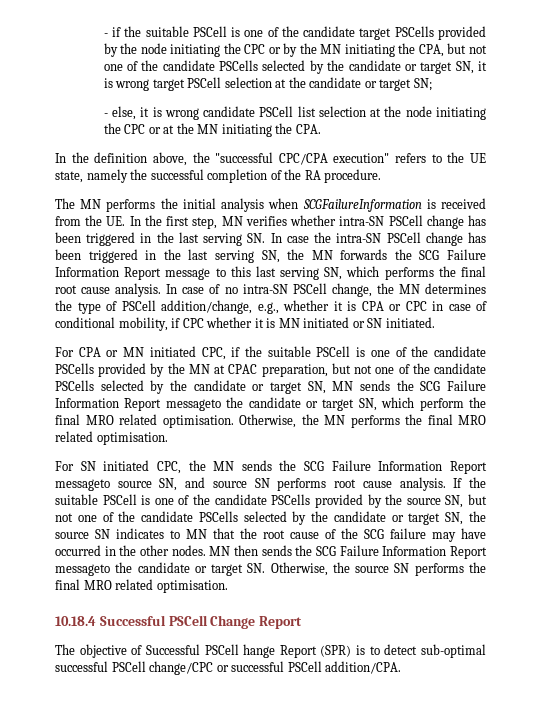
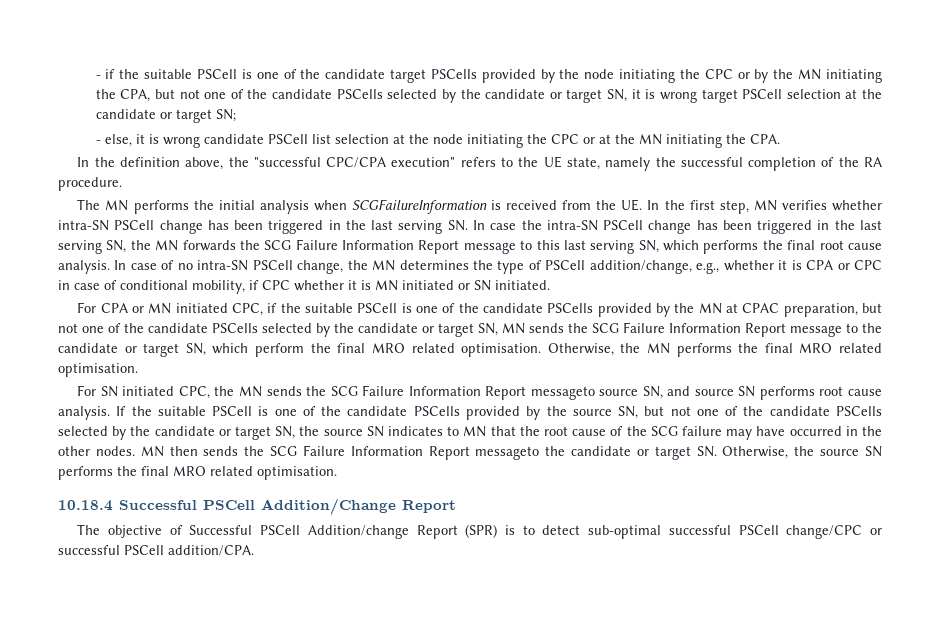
[165,399,221,411] messageto -> [790,323,858,337] message to
[210,615,256,629] Change -> [261,498,396,515] Addition/Change
[243,644,276,658] hange -> [307,525,409,539] Addition/change

